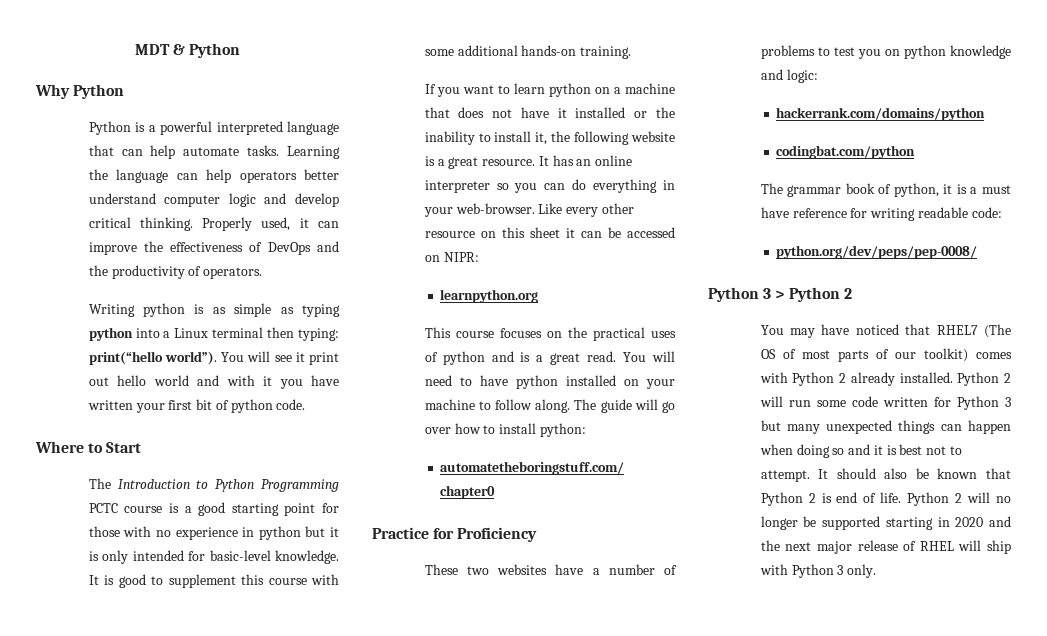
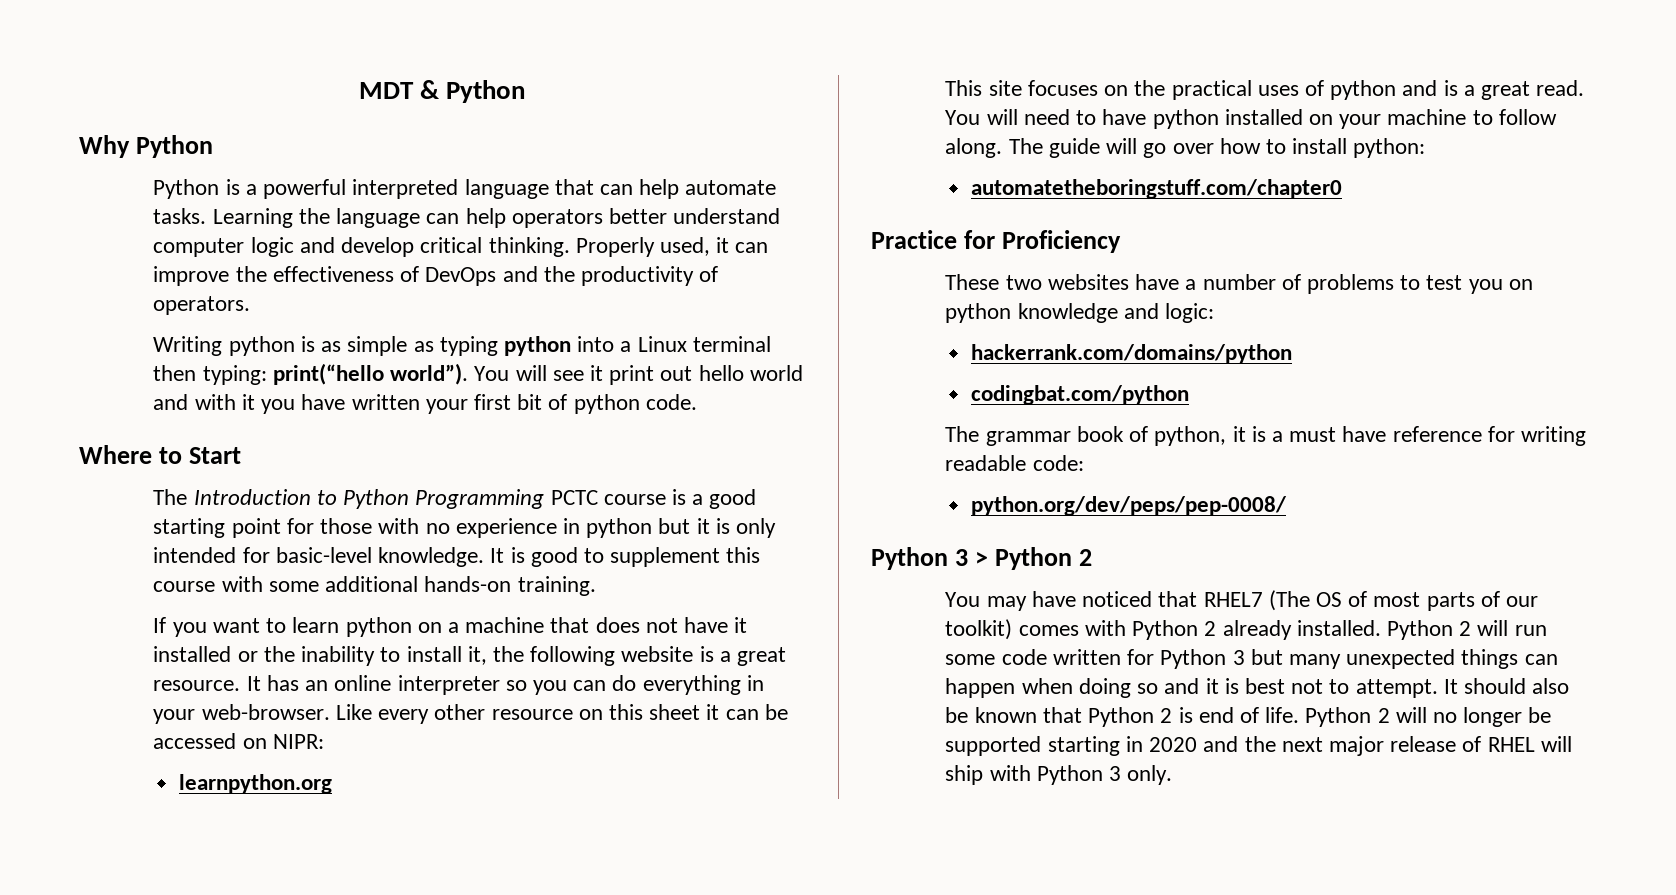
[455,331,494,338] course -> [988,80,1022,96] site

